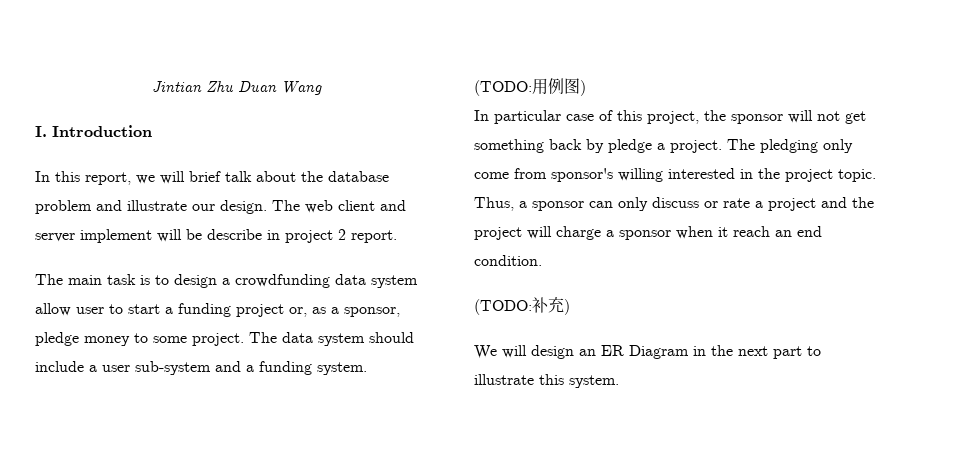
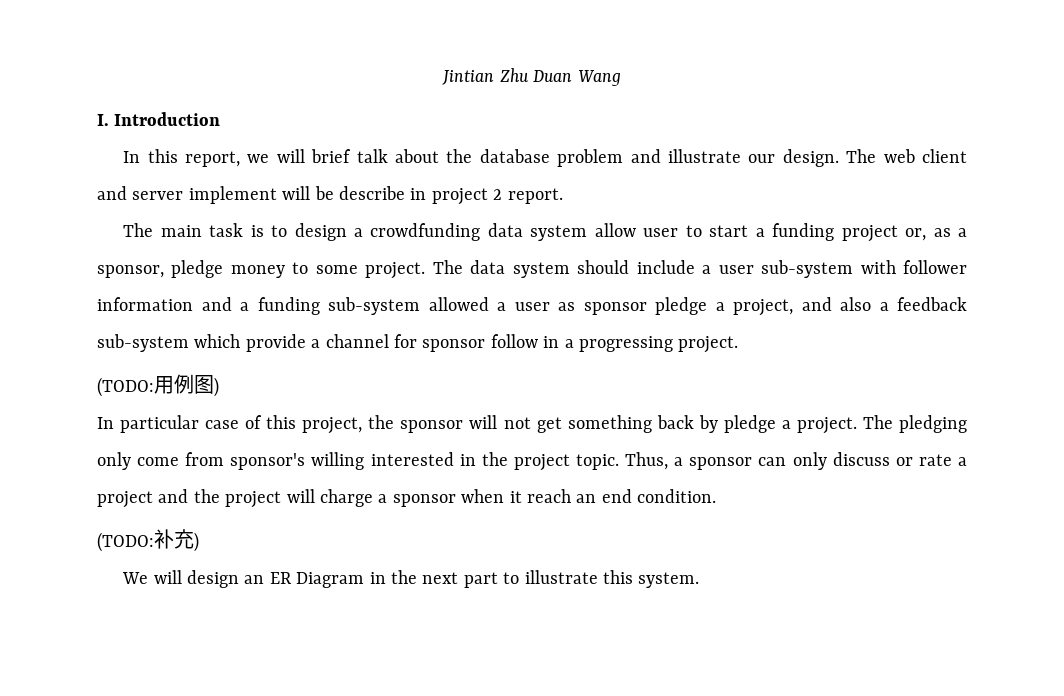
[215,361,367,375] and a funding system. -> [860,260,967,274] [97,297,967,316] [97,334,739,353] with follower information and a funding sub-system allowed a user as sponsor pledge a project, and also a feedback sub-system which provide a channel for sponsor follow in a progressing project.

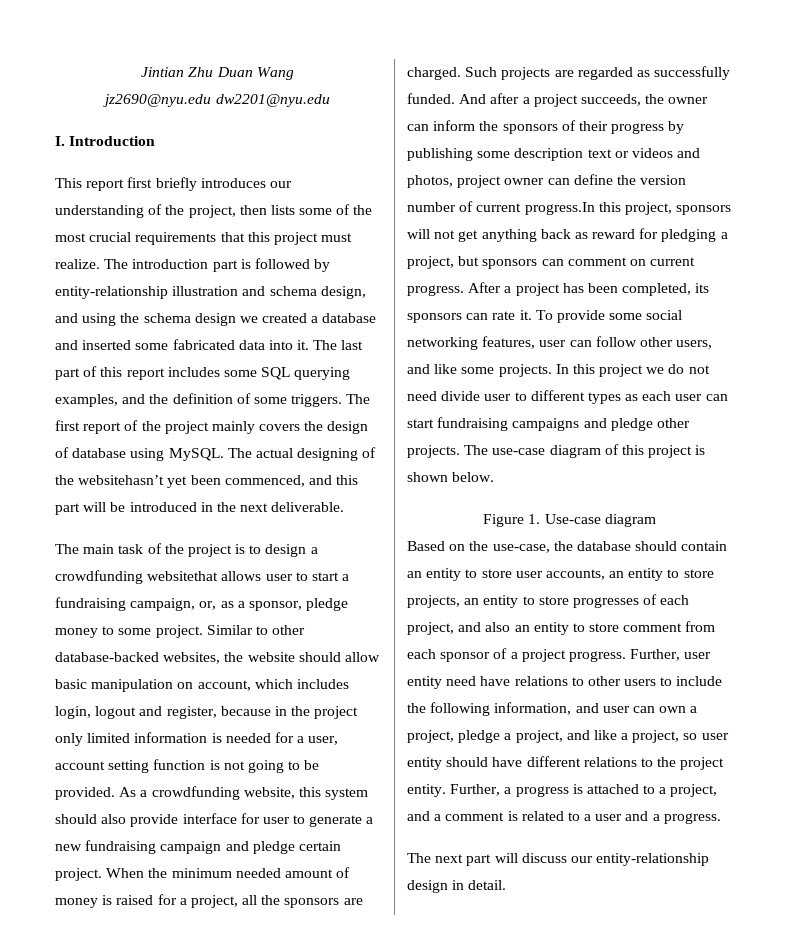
(621, 78) none -> [103,94,330,107] // jz2690@nyu.edu dw2201@nyu.edu
[123,149,968,167] [97,186,563,205] In this report, we will brief talk about the database problem and illustrate our design. The web client and server implement will be describe in project 2 report. -> [55,177,292,191] [55,204,373,218] [55,232,353,245] [55,258,331,272] [55,286,366,299] [55,313,377,326] [55,339,364,350] [55,366,351,380] [55,393,371,407] [55,420,369,434] [55,447,377,461] [55,475,359,488] [55,502,345,515] This report first briefly introduces our understanding of the project, then lists some of the most crucial requirements that this project must realize. The introduction part is followed by entity-relationship illustration and schema design, and using the schema design we created a database and inserted some fabricated data into it. The last part of this report includes some SQL querying examples, and the definition of some triggers. The first report of the project mainly covers the design of database using MySQL. The actual designing of the websitehasn’t yet been commenced, and this part will be introduced in the next deliverable.
(244, 230) none -> [147,543,232,557] of the project
[487,223,636,241] data system allow -> [147,571,262,581] websitethat allows
[772,223,898,242] funding project -> [55,597,196,611] fundraising campaign,
[432,260,967,278] [97,297,967,316] [97,334,739,353] [97,374,219,397] [97,415,967,434] [97,452,967,471] [97,489,717,508] [97,529,199,552] [122,570,700,588] The data system should include a user sub-system with follower information and a funding sub-system allowed a user as sponsor pledge a project, and also a feedback sub-system which provide a channel for sponsor follow in a progressing project. // (TODO:用例图) // In particular case of this project, the sponsor will not get something back by pledge a project. The pledging only come from sponsor's willing interested in the project topic. Thus, a sponsor can only discuss or rate a project and the project will charge a sponsor when it reach an end condition. // (TODO:补充) // We will design an ER Diagram in the next part to illustrate this system. -> [206,625,306,635] [55,652,380,664] [55,679,349,692] [55,706,359,719] [55,732,339,746] [55,759,320,773] [55,786,369,800] [55,813,374,827] [55,840,341,854] [55,867,351,881] [55,894,363,908] [407,66,731,80] [407,93,709,107] [407,120,685,134] [407,148,701,161] [407,174,687,188] [407,201,732,215] [407,228,728,242] [407,256,696,269] [407,282,710,296] [407,310,683,323] [407,336,713,350] [407,364,710,377] [407,390,728,404] [407,417,690,431] [407,444,706,458] [407,472,495,482] [483,514,656,527] [407,541,728,553] [407,568,714,581] [407,594,690,608] [407,621,716,635] [407,648,712,662] [407,676,723,689] [407,702,698,716] [407,730,729,743] [407,756,725,770] [407,784,718,797] [407,811,721,824] [407,853,710,866] [407,880,507,893] Similar to other database-backed websites, the website should allow basic manipulation on account, which includes login, logout and register, because in the project only limited information is needed for a user, account setting function is not going to be provided. As a crowdfunding website, this system should also provide interface for user to generate a new fundraising campaign and pledge certain project. When the minimum needed amount of money is raised for a project, all the sponsors are charged. Such projects are regarded as successfully funded. And after a project succeeds, the owner can inform the sponsors of their progress by publishing some description text or videos and photos, project owner can define the version number of current progress.In this project, sponsors will not get anything back as reward for pledging a project, but sponsors can comment on current progress. After a project has been completed, its sponsors can rate it. To provide some social networking features, user can follow other users, and like some projects. In this project we do not need divide user to different types as each user can start fundraising campaigns and pledge other projects. The use-case diagram of this project is shown below. // Figure 1. Use-case diagram // Based on the use-case, the database should contain an entity to store user accounts, an entity to store projects, an entity to store progresses of each project, and also an entity to store comment from each sponsor of a project progress. Further, user entity need have relations to other users to include the following information, and user can own a project, pledge a project, and like a project, so user entity should have different relations to the project entity. Further, a progress is attached to a project, and a comment is related to a user and a progress. // The next part will discuss our entity-relationship design in detail.

